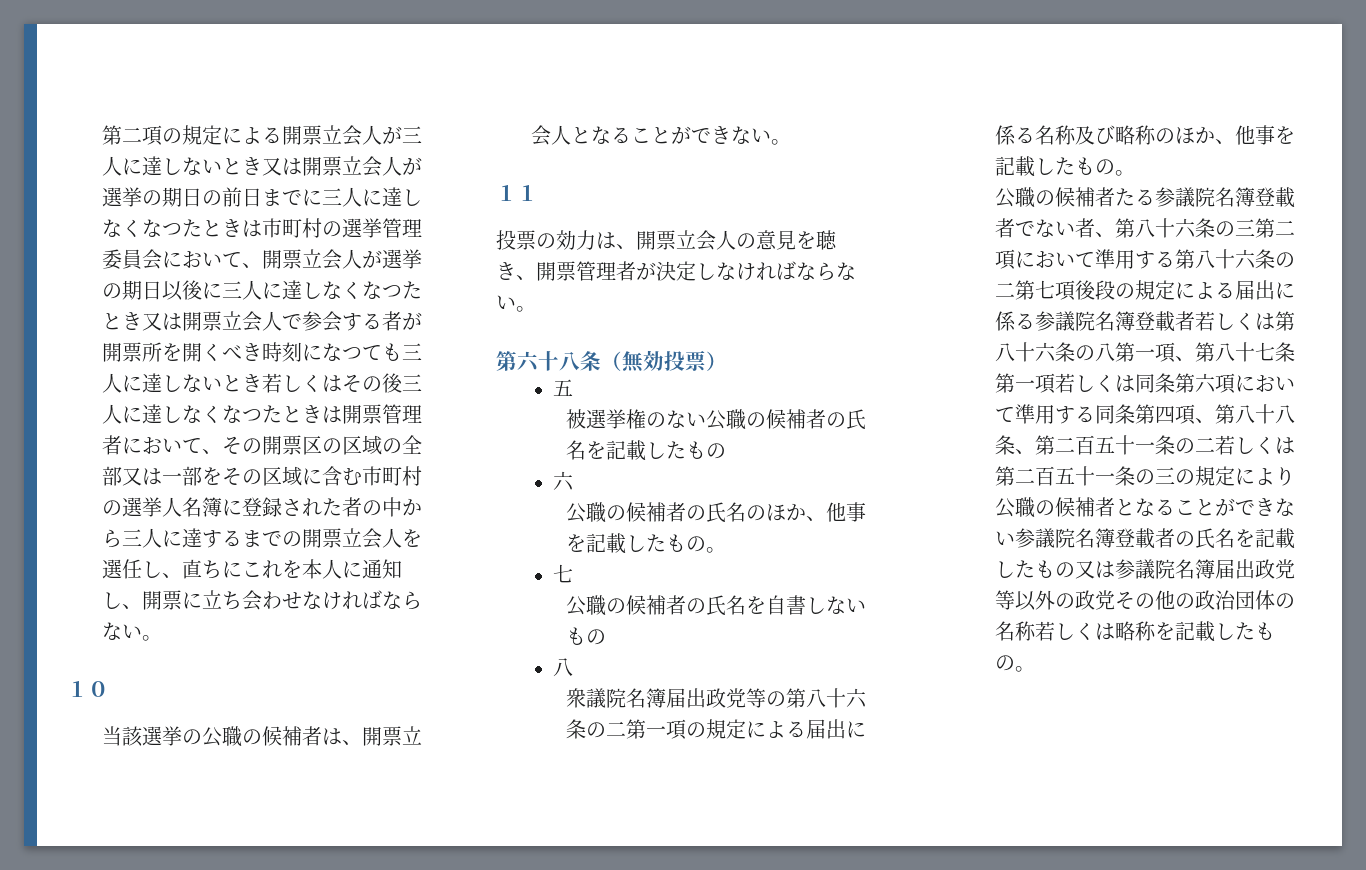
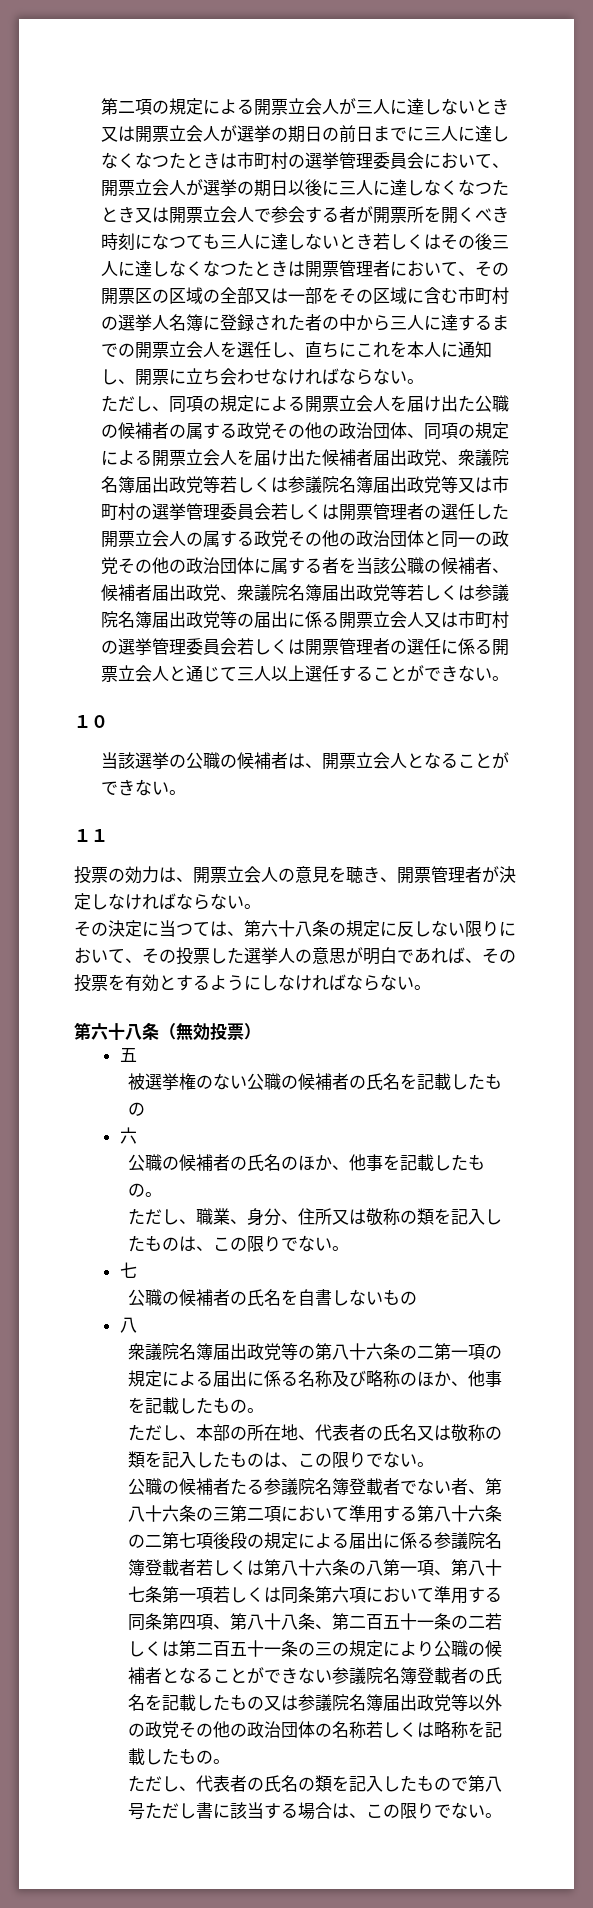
(162, 638) none -> [101,395,510,413] [101,422,510,440] [101,449,510,467] [101,476,510,494] [101,503,510,521] [101,530,510,548] [101,557,510,575] [101,584,510,602] [101,611,510,629] [101,638,510,656] [101,665,510,682] // ただし、同項の規定による開票立会人を届け出た公職の候補者の属する政党その他の政治団体、同項の規定による開票立会人を届け出た候補者届出政党、衆議院名簿届出政党等若しくは参議院名簿届出政党等又は市町村の選挙管理委員会若しくは開票管理者の選任した開票立会人の属する政党その他の政治団体と同一の政党その他の政治団体に属する者を当該公職の候補者、候補者届出政党、衆議院名簿届出政党等若しくは参議院名簿届出政党等の届出に係る開票立会人又は市町村の選挙管理委員会若しくは開票管理者の選任に係る開票立会人と通じて三人以上選任することができない。
(536, 309) none -> [74,920,516,937] [74,947,516,965] [74,974,431,992] // その決定に当つては、第六十八条の規定に反しない限りにおいて、その投票した選挙人の意思が明白であれば、その投票を有効とするようにしなければならない。
(726, 550) none -> [128,1208,503,1226] [128,1235,350,1252] // ただし、職業、身分、住所又は敬称の類を記入したものは、この限りでない。
(1135, 173) none -> [128,1424,503,1442] [128,1451,435,1468] // ただし、本部の所在地、代表者の氏名又は敬称の類を記入したものは、この限りでない。
(1035, 669) none -> [128,1775,503,1792] [128,1802,503,1820] // ただし、代表者の氏名の類を記入したもので第八号ただし書に該当する場合は、この限りでない。

